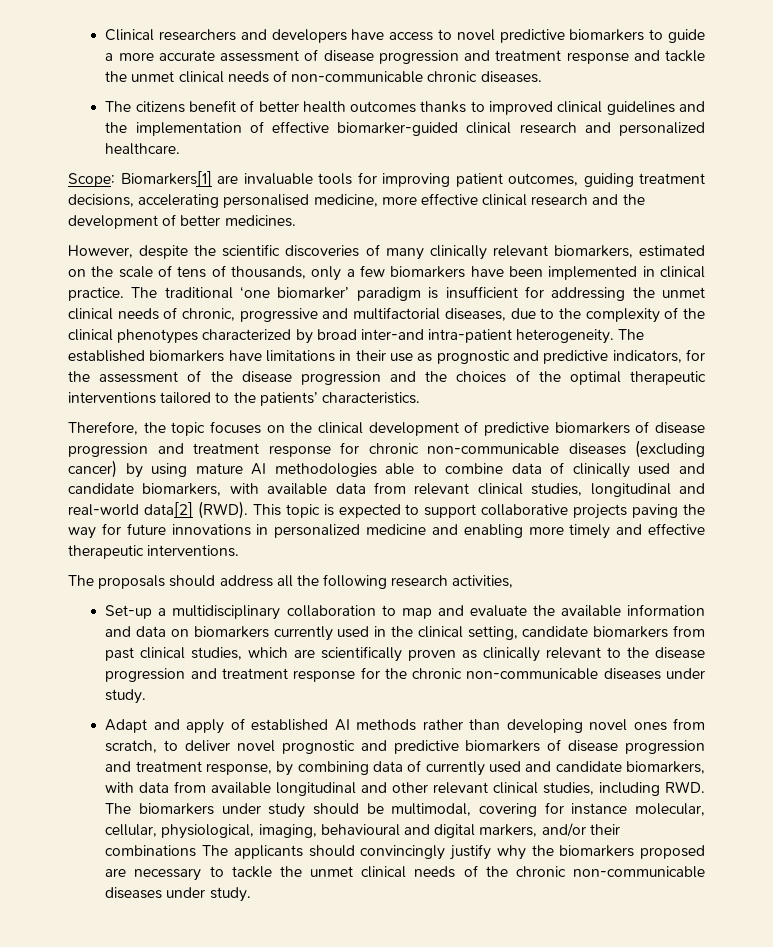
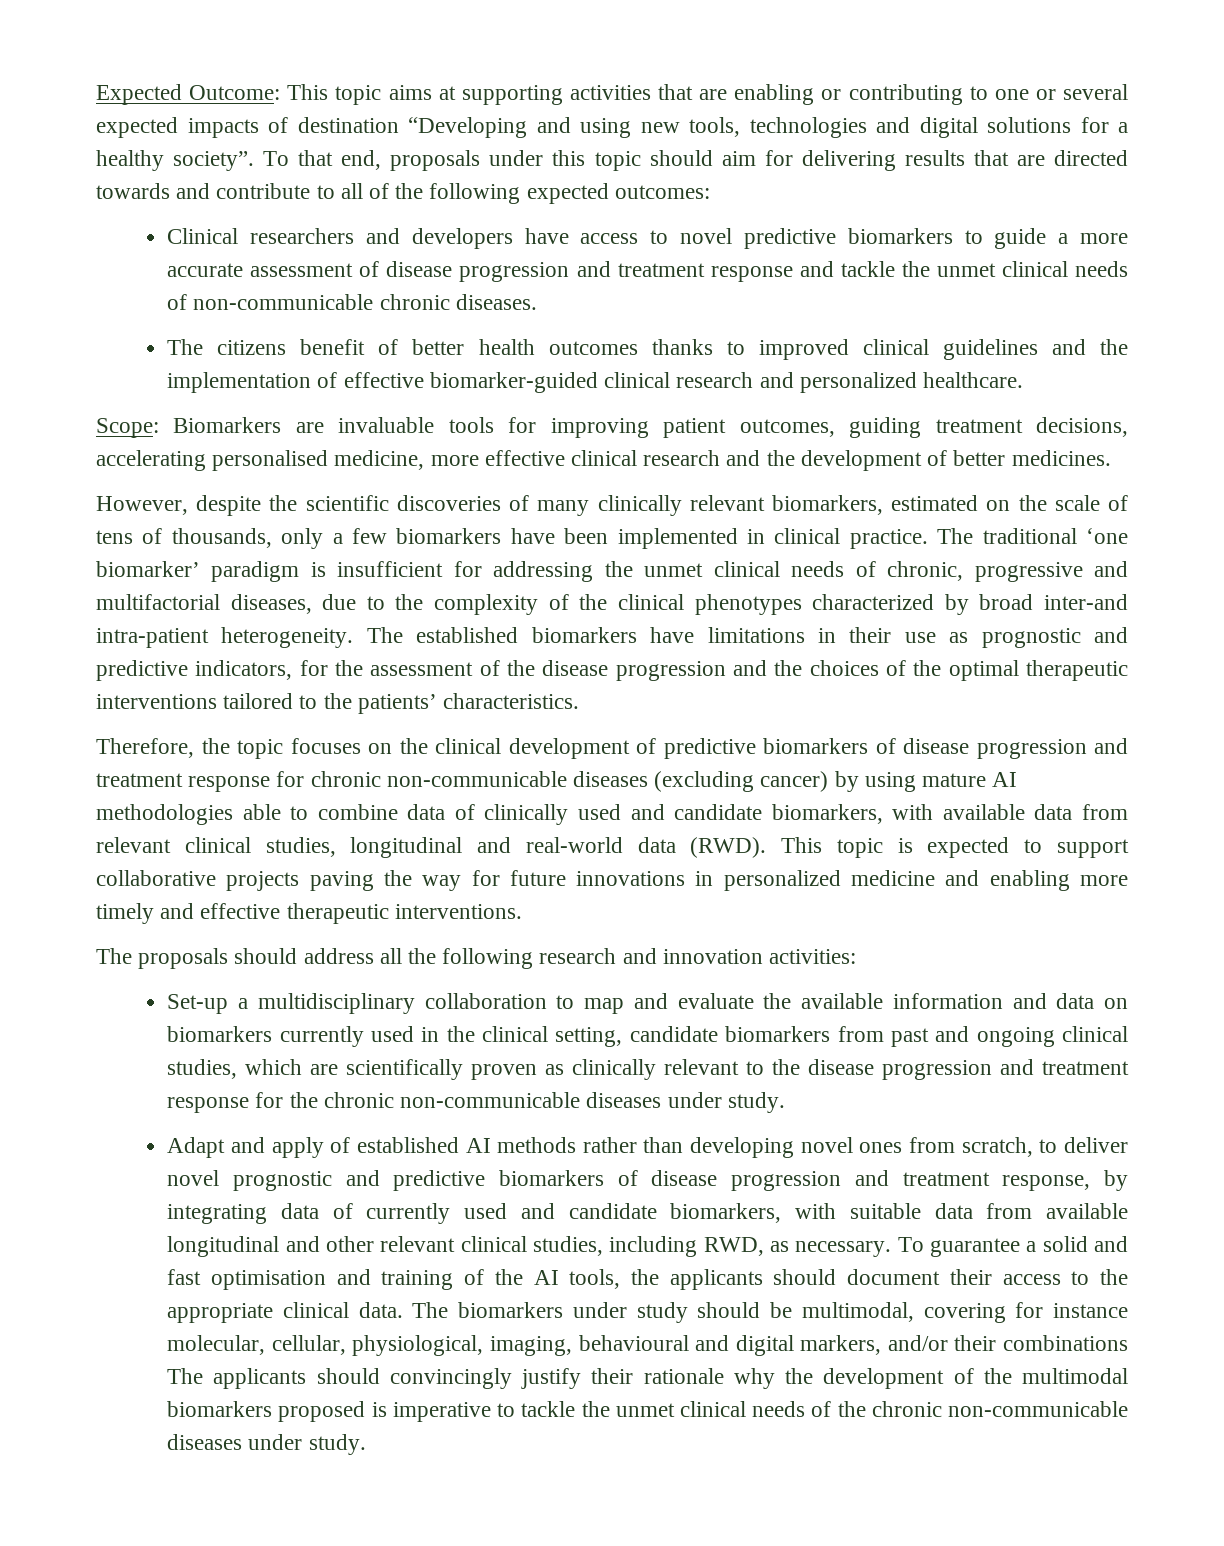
(105, 35) none -> [96,84,1128,105] [96,117,1128,138] [96,150,1128,171] [96,183,710,204] Expected Outcome: This topic aims at supporting activities that are enabling or contributing to one or several expected impacts of destination “Developing and using new tools, technologies and digital solutions for a healthy society”. To that end, proposals under this topic should aim for delivering results that are directed towards and contribute to all of the following expected outcomes: //
[120,171,212,187] Biomarkers[1] -> [173,417,282,433] Biomarkers
[143,502,193,518] data[2] -> [637,837,676,853] data
[452,575,514,588] activities, -> [622,948,857,964] and innovation activities:
(135, 654) none -> [935,1026,1055,1047] and ongoing
[297,761,369,775] combining -> [167,1204,268,1224] integrating
(135, 787) none -> [849,1203,921,1219] suitable
[665,781,705,793] RWD. -> [703,1236,1129,1257] [167,1269,1129,1290] [167,1302,403,1323] RWD, as necessary. To guarantee a solid and fast optimisation and training of the AI tools, the applicants should document their access to the appropriate clinical data.
[496,845,705,860] [105,868,202,881] why the biomarkers proposed are necessary -> [591,1368,1128,1389] [167,1401,491,1422] their rationale why the development of the multimodal biomarkers proposed is imperative

